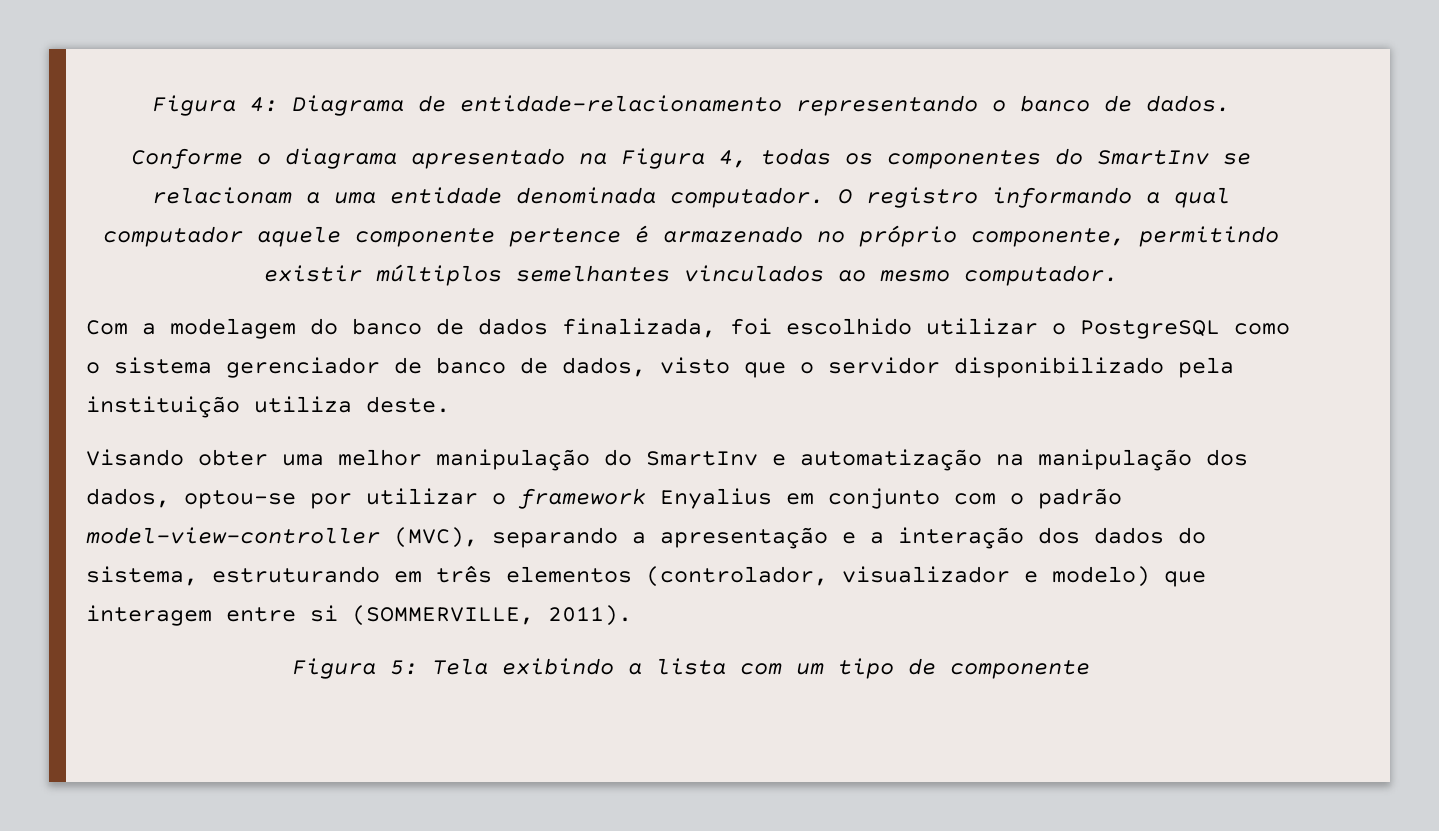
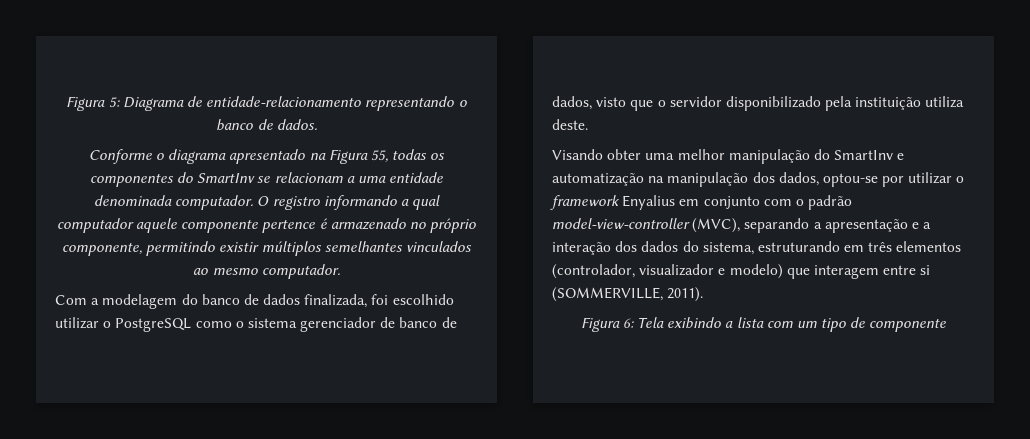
[151,95,278,116] Figura 4: -> [66,96,120,111] Figura 5:
[718,150,747,168] 4, -> [370,150,388,162] 55,
[389,660,418,675] 5: -> [622,318,634,328] 6:

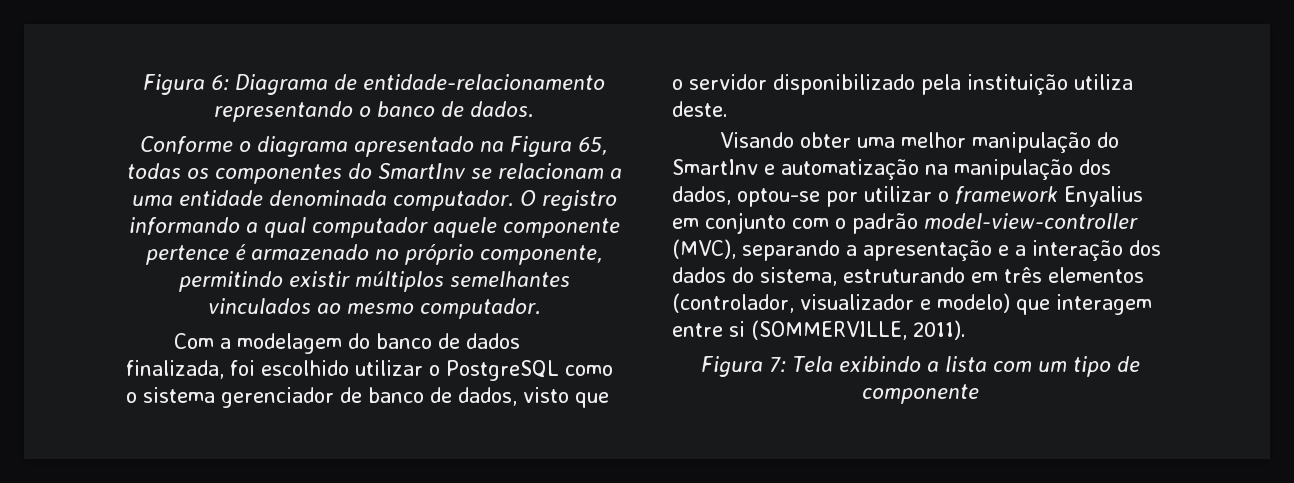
[66,96,120,111] Figura 5: -> [143,74,229,95] Figura 6:
[370,150,388,162] 55, -> [578,137,608,155] 65,
[622,318,634,328] 6: -> [768,357,786,373] 7:

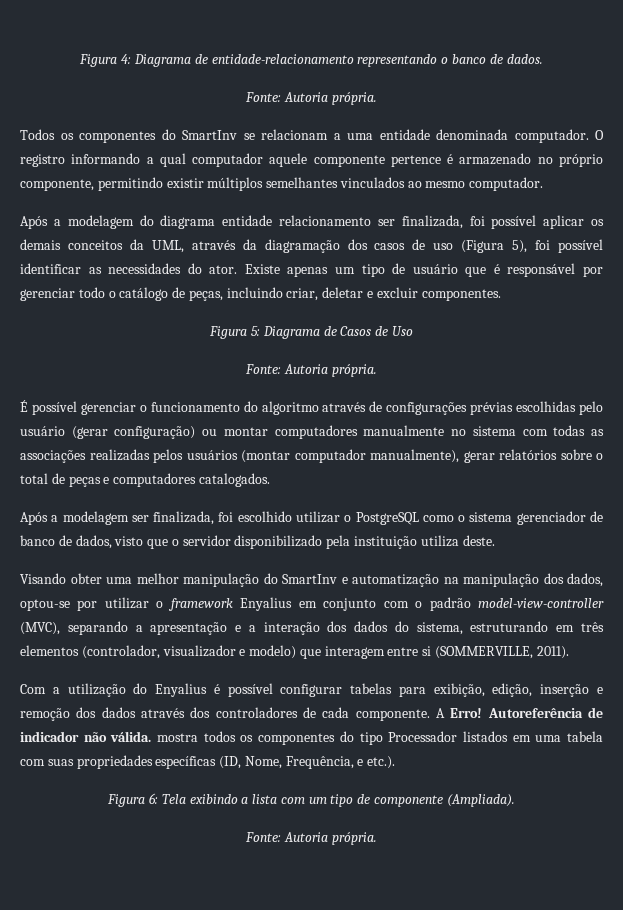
[143,74,229,95] Figura 6: -> [79,54,132,67] Figura 4:
[140,136,608,157] [126,163,181,179] Conforme o diagrama apresentado na Figura 65, todas -> [245,92,377,105] [20,129,55,140] Fonte: Autoria própria. // Todos
[174,333,215,349] Com -> [20,216,48,229] Após
[376,333,521,349] banco de dados -> [160,215,604,229] [20,239,603,253] [20,263,603,277] [20,287,501,301] [209,326,413,339] [245,364,377,377] [20,400,604,415] [20,425,605,439] [20,449,603,463] [20,473,270,487] [20,511,149,525] diagrama entidade relacionamento ser finalizada, foi possível aplicar os demais conceitos da UML, através da diagramação dos casos de uso (Figura 5), foi possível identificar as necessidades do ator. Existe apenas um tipo de usuário que é responsável por gerenciar todo o catálogo de peças, incluindo criar, deletar e excluir componentes. // Figura 5: Diagrama de Casos de Uso // Fonte: Autoria própria. // É possível gerenciar o funcionamento do algoritmo através de configurações prévias escolhidas pelo usuário (gerar configuração) ou montar computadores manualmente no sistema com todas as associações realizadas pelos usuários (montar computador manualmente), gerar relatórios sobre o total de peças e computadores catalogados. // Após a modelagem ser
[700,356,786,377] // Figura 7: -> [20,683,603,697] [20,707,603,721] [20,731,603,745] [20,755,396,769] [107,793,158,807] // Com a utilização do Enyalius é possível configurar tabelas para exibição, edição, inserção e remoção dos dados através dos controladores de cada componente. A Erro! Autoreferência de indicador não válida. mostra todos os componentes do tipo Processador listados em uma tabela com suas propriedades específicas (ID, Nome, Frequência, e etc.). // Figura 6:
(979, 394) none -> [446,794,515,807] [245,832,377,845] (Ampliada). // Fonte: Autoria própria.

